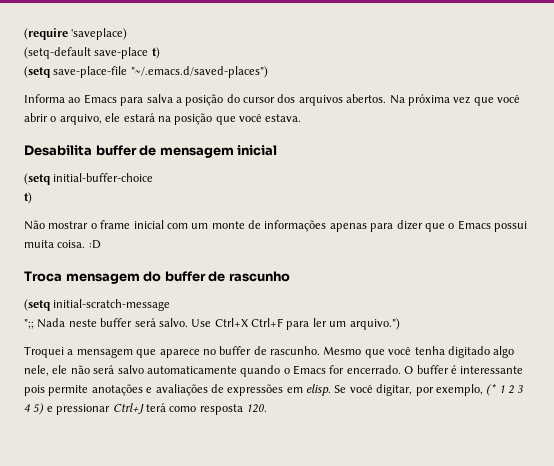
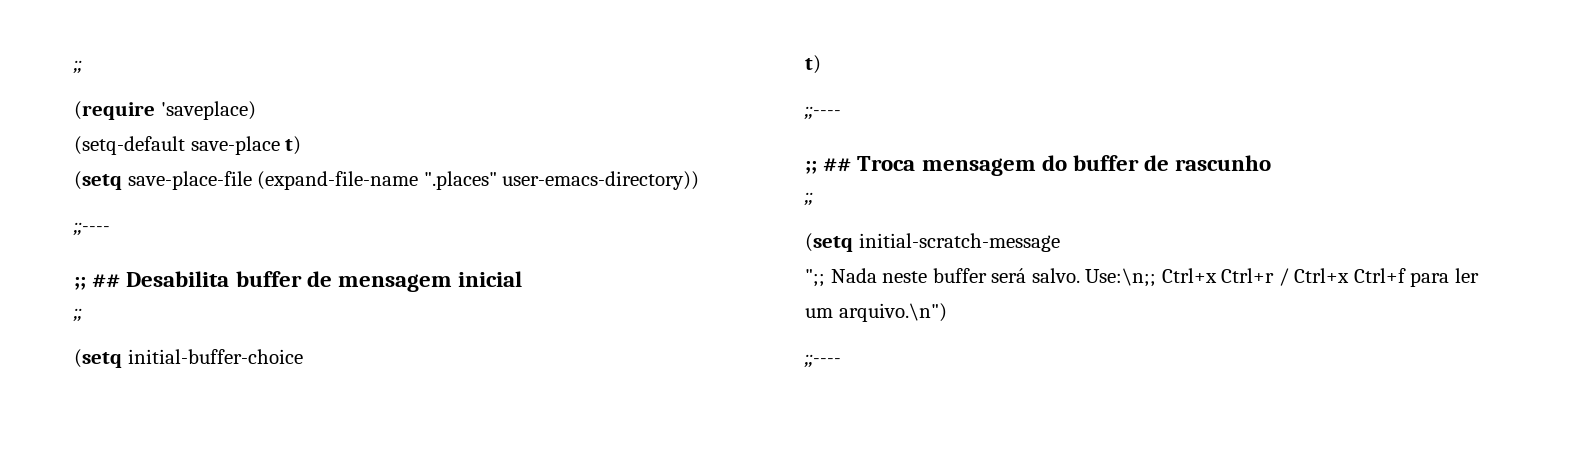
(24, 34) none -> [73,60,82,74] ;; //
[130,66,268,78] [24,94,520,106] [24,113,302,125] "~/.emacs.d/saved-places") // Informa ao Emacs para salva a posição do cursor dos arquivos abertos. Na próxima vez que você abrir o arquivo, ele estará na posição que você estava. // -> [257,171,700,190] [73,222,110,236] [74,274,121,290] (expand-file-name ".places" user-emacs-directory)) // ;;---- // ;; ##
(278, 150) none -> [73,308,82,322] // ;;
[24,220,527,232] [24,240,101,249] Não mostrar o frame inicial com um monte de informações apenas para dizer que o Emacs possui muita coisa. :D // -> [804,106,841,120] [805,158,852,174] ;;---- // ;; ##
(290, 276) none -> [804,192,813,206] // ;;
[191,318,400,330] [24,346,515,358] [24,365,524,377] [24,384,524,396] [24,403,267,415] Use Ctrl+X Ctrl+F para ler um arquivo.") // Troquei a mensagem que aparece no buffer de rascunho. Mesmo que você tenha digitado algo nele, ele não será salvo automaticamente quando o Emacs for encerrado. O buffer é interessante pois permite anotações e avaliações de expressões em elisp. Se você digitar, por exemplo, (* 1 2 3 4 5) e pressionar Ctrl+J terá como resposta 120. -> [1085,268,1479,287] [805,303,947,322] [804,354,841,368] Use:\n;; Ctrl+x Ctrl+r / Ctrl+x Ctrl+f para ler um arquivo.\n") // ;;----

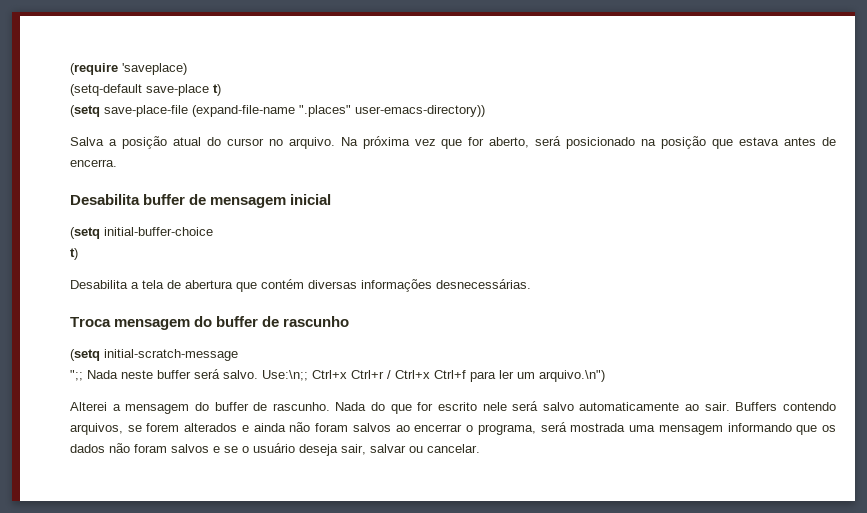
[73,60,82,74] ;; // -> (70, 69) none
[73,222,110,236] [74,274,121,290] ;;---- // ;; ## -> [70,136,837,149] [70,159,117,167] Salva a posição atual do cursor no arquivo. Na próxima vez que for aberto, será posicionado na posição que estava antes de encerra. //
[73,308,82,322] // ;; -> (332, 199) none
[804,106,841,120] [805,158,852,174] ;;---- // ;; ## -> [70,279,531,292] Desabilita a tela de abertura que contém diversas informações desnecessárias. //
[804,192,813,206] // ;; -> (350, 321) none
[804,354,841,368] ;;---- -> [70,401,837,414] [70,422,836,435] [70,443,480,456] Alterei a mensagem do buffer de rascunho. Nada do que for escrito nele será salvo automaticamente ao sair. Buffers contendo arquivos, se forem alterados e ainda não foram salvos ao encerrar o programa, será mostrada uma mensagem informando que os dados não foram salvos e se o usuário deseja sair, salvar ou cancelar.

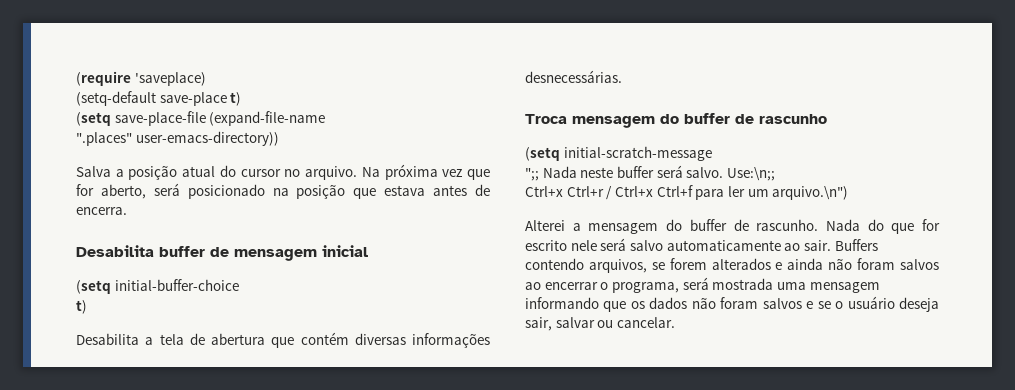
(295, 111) none -> (326, 118) //
(308, 375) none -> (775, 174) //

